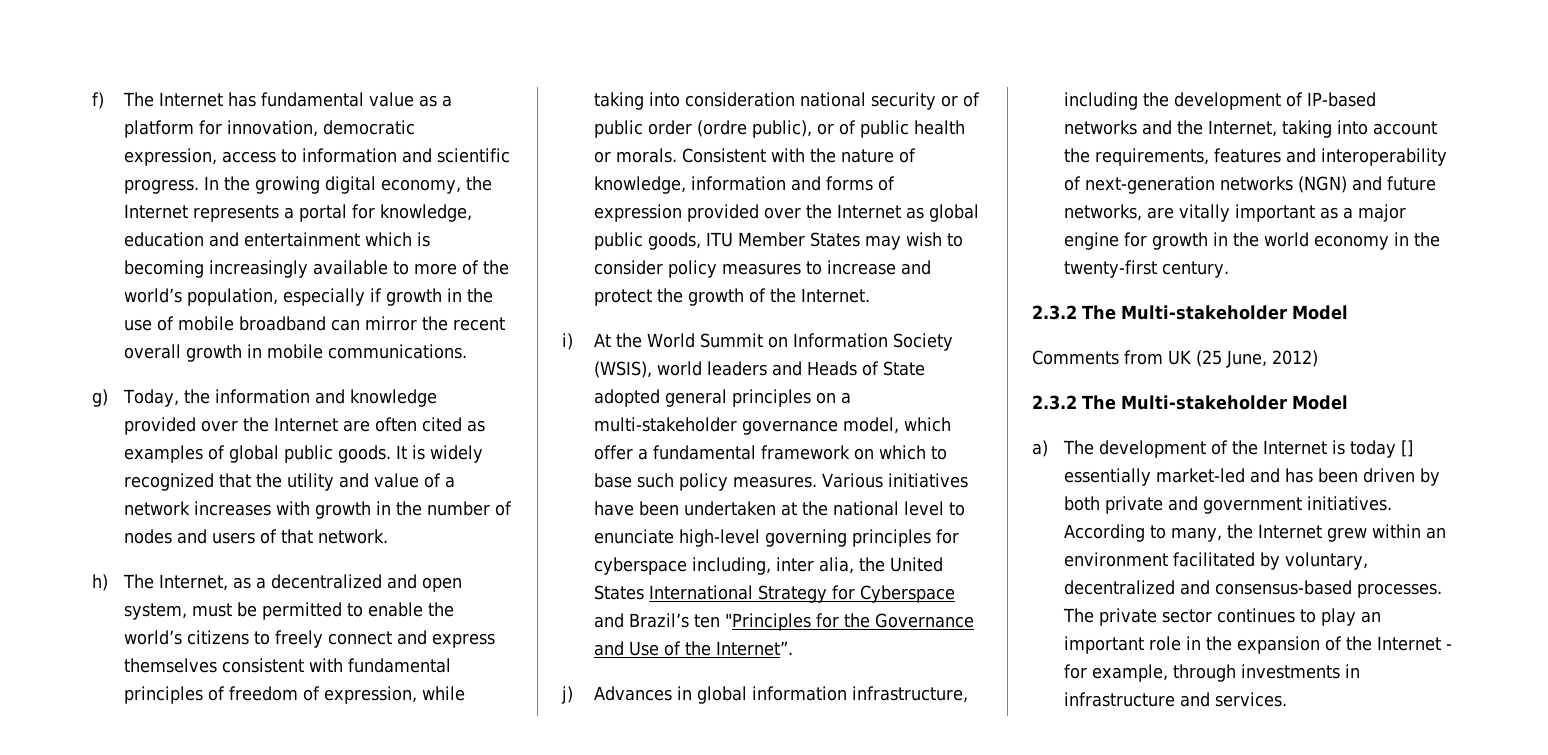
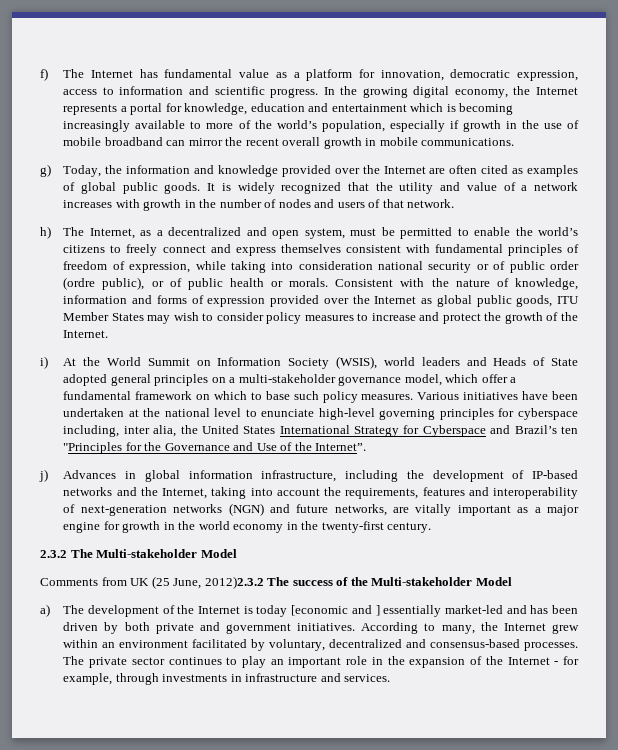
[1272,350,1318,367] [1032,395,1116,410] 2012) // 2.3.2 The -> [204,576,368,589] 2012)2.3.2 The success of the
[1400,440,1413,457] [] -> [291,605,380,616] [economic and ]

